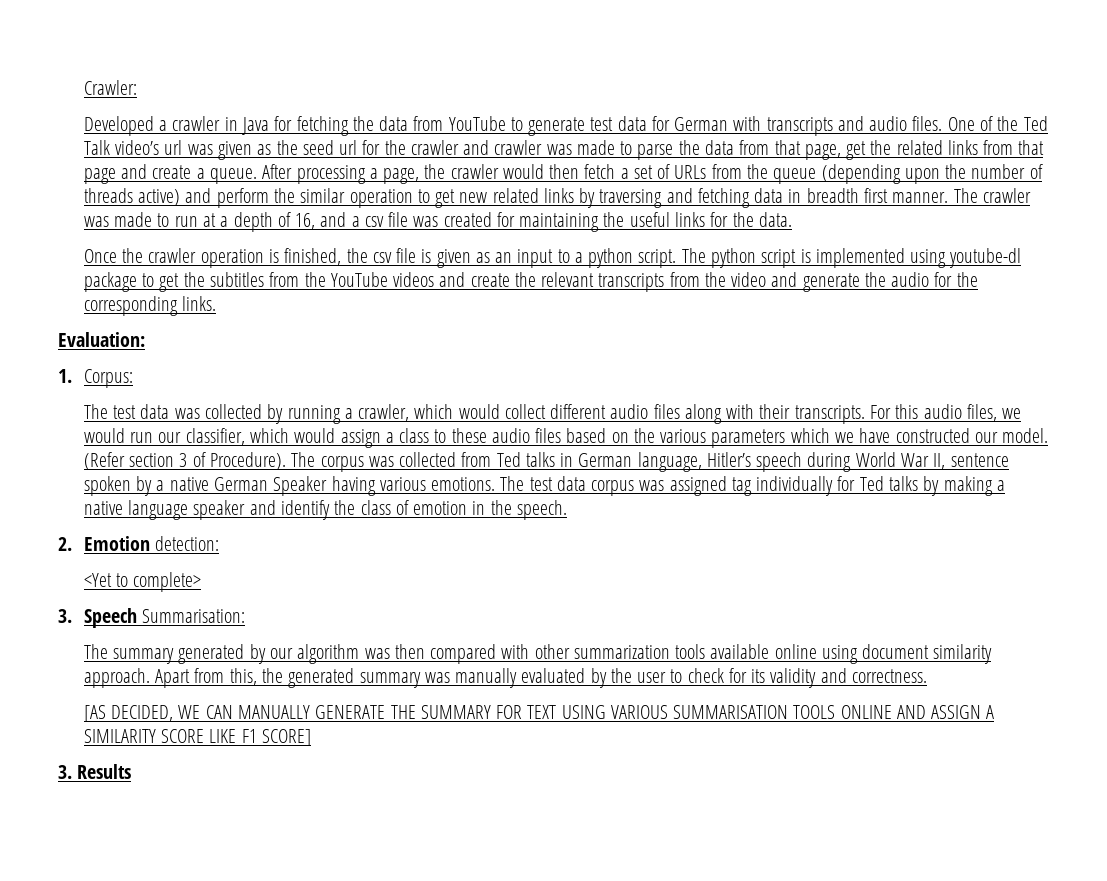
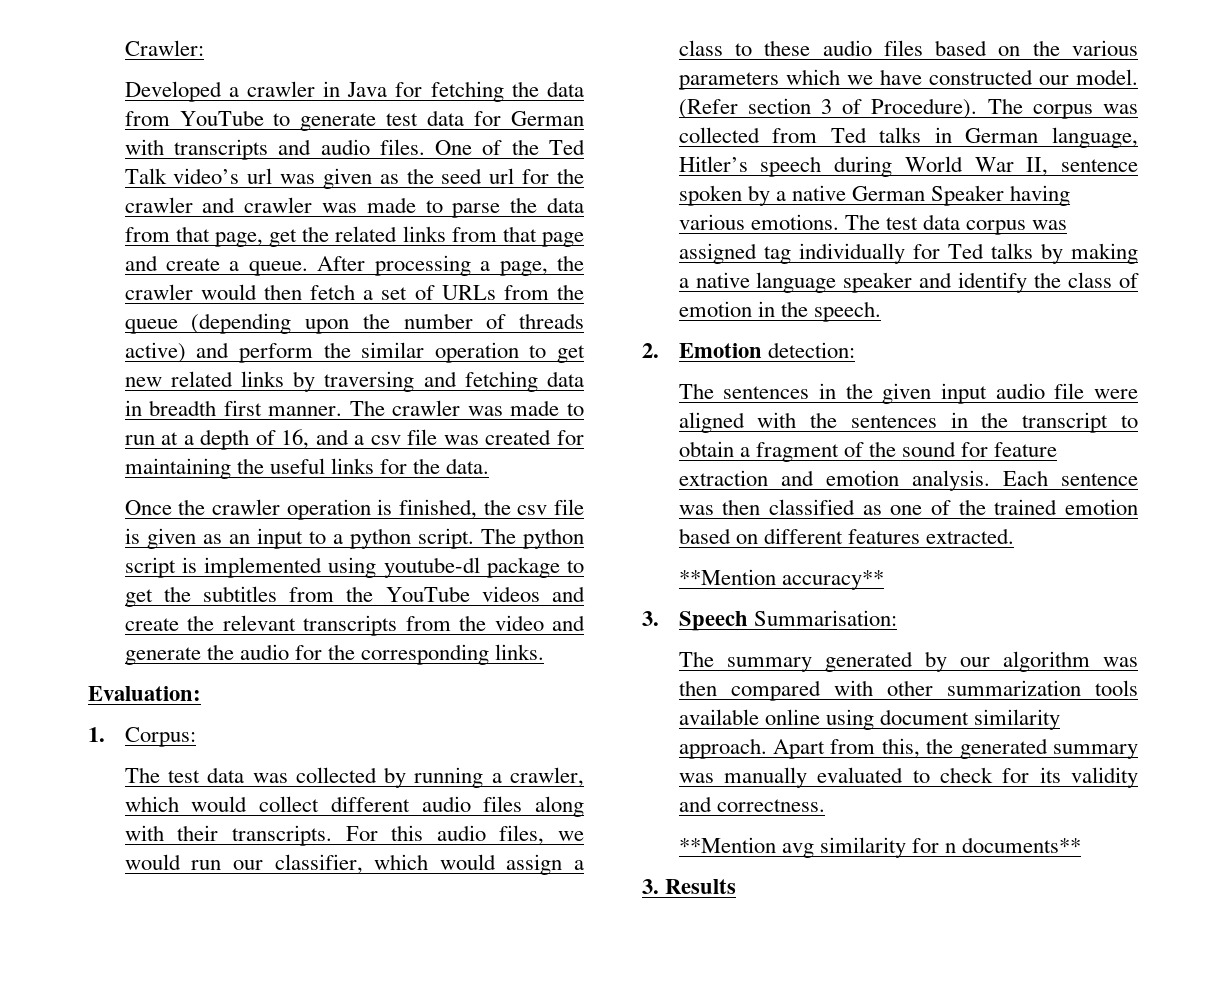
[83,572,202,592] <Yet to complete> -> [678,383,1138,404] [678,412,1138,433] [678,441,1058,462] [678,470,1138,491] [678,499,1138,515] [678,528,1014,544] [678,569,884,590] The sentences in the given input audio file were aligned with the sentences in the transcript to obtain a fragment of the sound for feature extraction and emotion analysis. Each sentence was then classified as one of the trained emotion based on different features extracted. // **Mention accuracy**
[590,668,667,688] by the user -> (904, 775) none
[83,705,995,722] [83,729,312,746] [AS DECIDED, WE CAN MANUALLY GENERATE THE SUMMARY FOR TEXT USING VARIOUS SUMMARISATION TOOLS ONLINE AND ASSIGN A SIMILARITY SCORE LIKE F1 SCORE] -> [678,837,1082,858] **Mention avg similarity for n documents**

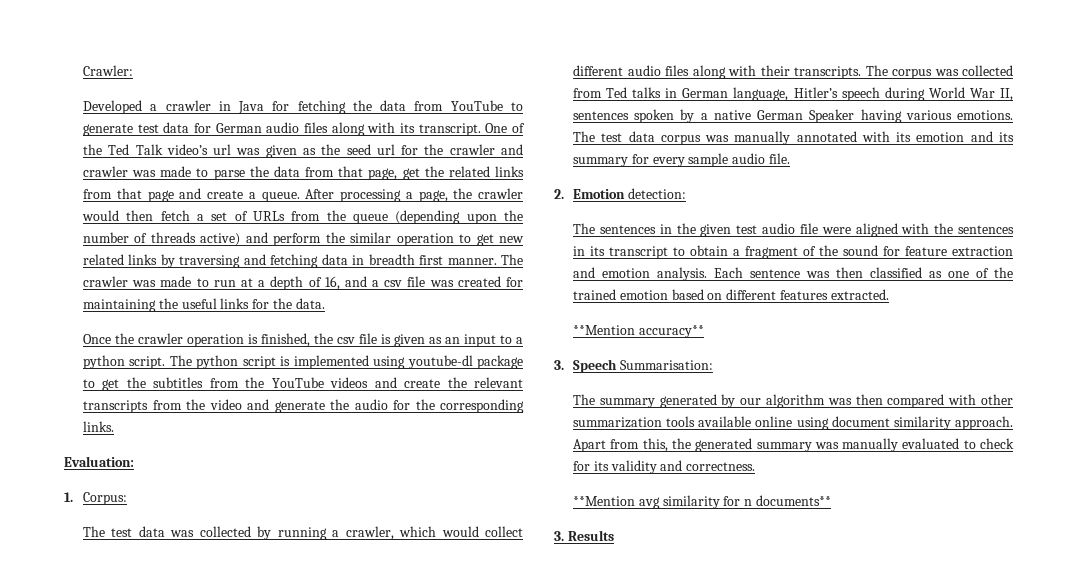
[124,139,425,160] with transcripts and audio files. -> [266,122,481,136] audio files along with its transcript.
[345,825,584,845] [124,854,584,875] [678,40,1138,56] [678,69,1138,90] [678,98,978,119] For this audio files, we would run our classifier, which would assign a class to these audio files based on the various parameters which we have constructed our model. (Refer section 3 of Procedure). -> (862, 72) none
[1061,159,1138,172] sentence -> [573,111,630,120] sentences
[678,243,1138,264] [678,272,1139,293] [678,301,881,322] assigned tag individually for Ted talks by making a native language speaker and identify the class of emotion in the speech. -> [734,131,1014,145] [573,153,790,167] manually annotated with its emotion and its summary for every sample audio file.
[940,383,987,404] input -> [736,225,758,234] test
[981,412,1009,428] the -> [590,246,606,256] its

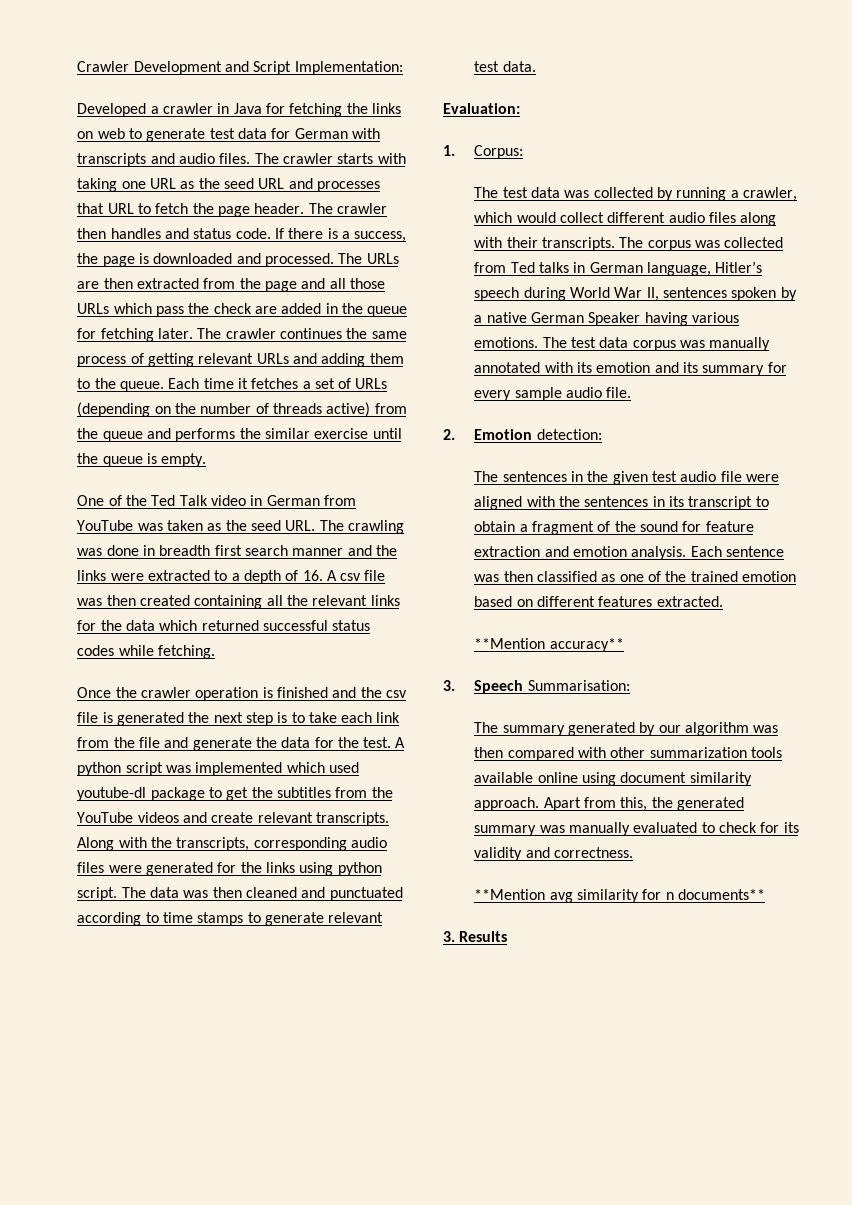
[83,65,134,76] Crawler: -> [77,61,403,75] Crawler Development and Script Implementation:
[380,100,503,111] data from YouTube -> [371,103,401,114] [77,128,125,139] links on web
[266,122,481,136] audio files along with its transcript. -> [351,128,380,139] [77,153,406,167] [77,178,380,192] [77,203,387,217] [77,228,407,242] [77,253,399,267] [77,278,385,292] [77,303,408,317] [77,328,407,342] [77,353,404,367] [77,378,388,392] [77,402,407,417] [77,428,402,442] [77,453,207,467] with transcripts and audio files. The crawler starts with taking one URL as the seed URL and processes that URL to fetch the page header. The crawler then handles and status code. If there is a success, the page is downloaded and processed. The URLs are then extracted from the page and all those URLs which pass the check are added in the queue for fetching later. The crawler continues the same process of getting relevant URLs and adding them to the queue. Each time it fetches a set of URLs (depending on the number of threads active) from the queue and performs the similar exercise until the queue is empty. //
[166,144,523,158] [83,166,524,180] [83,188,523,202] [82,210,523,224] [83,232,524,246] [83,254,523,268] [83,276,523,290] [83,298,325,312] video’s url was given as the seed url for the crawler and crawler was made to parse the data from that page, get the related links from that page and create a queue. After processing a page, the crawler would then fetch a set of URLs from the queue (depending upon the number of threads active) and perform the similar operation to get new related links by traversing and fetching data in breadth first manner. The crawler was made to run at a depth of 16, and a csv file was created for maintaining the useful links for the data. -> [210,495,356,506] [77,520,404,534] [77,545,397,556] [77,570,386,584] [77,595,400,609] [77,620,371,631] [77,645,215,659] video in German from YouTube was taken as the seed URL. The crawling was done in breadth first search manner and the links were extracted to a depth of 16. A csv file was then created containing all the relevant links for the data which returned successful status codes while fetching.
[261,333,311,347] finished, -> [276,687,357,698] finished and
[394,334,523,347] [83,355,406,369] given as an input to a python script. The python script is implemented using -> [116,712,401,726] [77,737,406,751] [77,762,359,776] generated the next step is to take each link from the file and generate the data for the test. A python script was implemented which used
[447,377,523,388] [83,399,525,413] [83,421,115,432] the relevant transcripts from the video and generate the audio for the corresponding links. -> [257,812,389,826] [77,837,387,851] [77,862,382,876] [77,887,403,901] [77,912,384,926] [474,61,536,72] relevant transcripts. Along with the transcripts, corresponding audio files were generated for the links using python script. The data was then cleaned and punctuated according to time stamps to generate relevant test data.

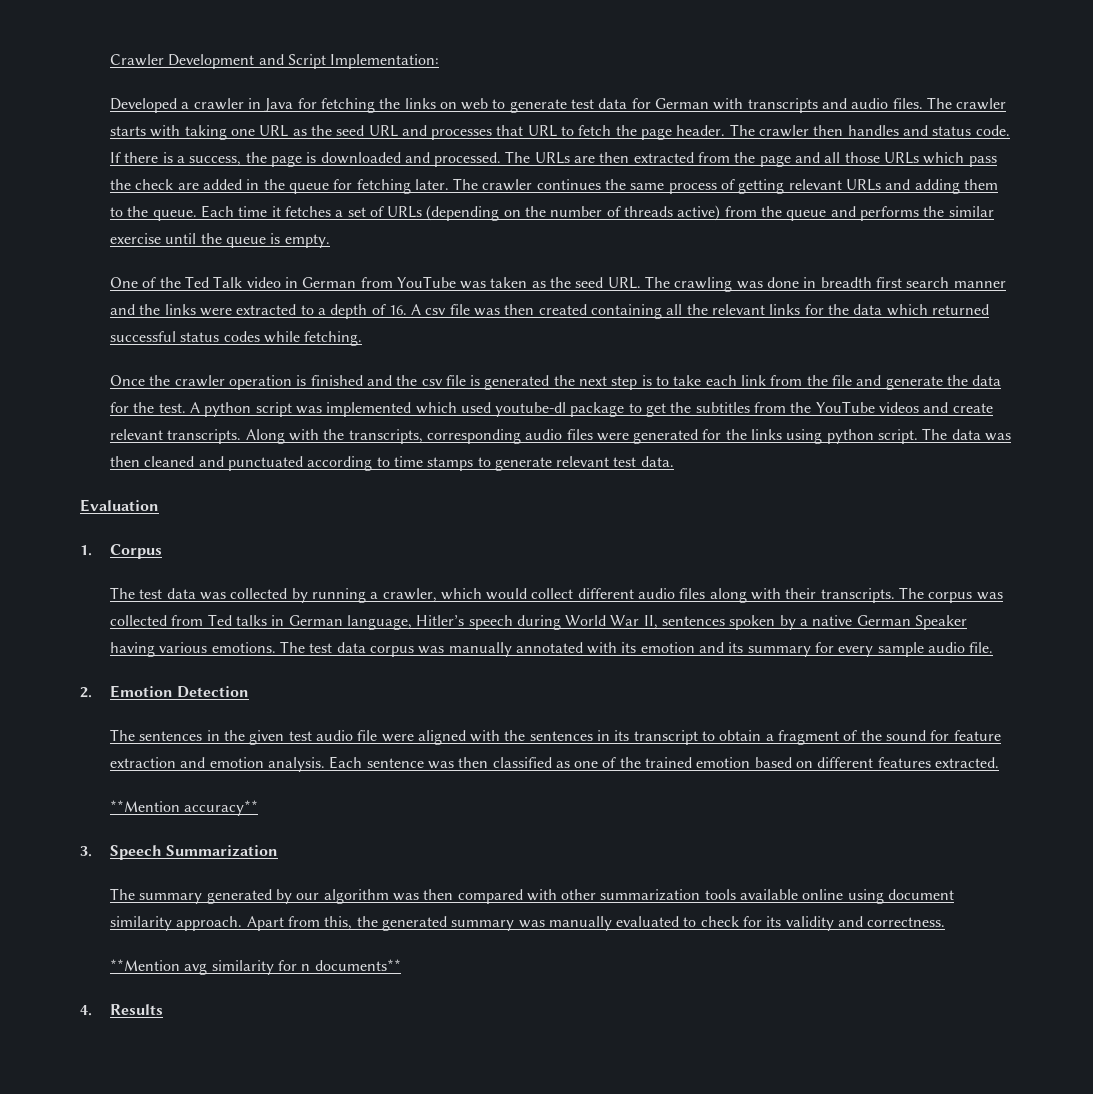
[443,103,520,114] Evaluation: -> [80,499,159,512] Evaluation
[474,145,524,159] Corpus: -> [109,544,162,559] Corpus
[536,429,602,440] detection: -> [177,686,250,698] Detection
[527,680,630,691] Summarisation: -> [166,845,279,857] Summarization
[443,931,455,942] 3. -> [80,1005,92,1016] 4.

